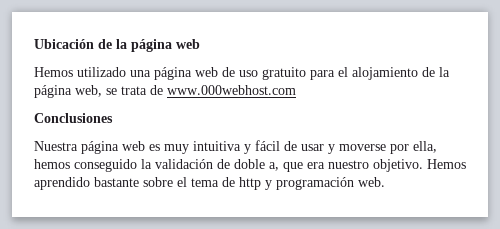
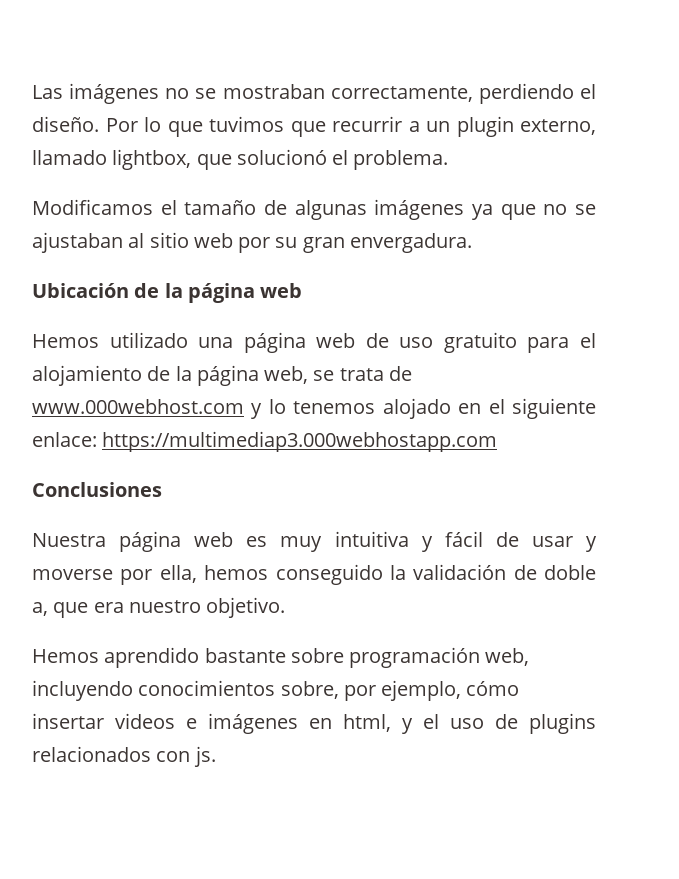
(34, 44) none -> [32,83,596,104] [32,116,596,137] [32,149,449,170] [32,199,596,220] [32,232,472,253] Las imágenes no se mostraban correctamente, perdiendo el diseño. Por lo que tuvimos que recurrir a un plugin externo, llamado lightbox, que solucionó el problema. // Modificamos el tamaño de algunas imágenes ya que no se ajustaban al sitio web por su gran envergadura. //
(296, 90) none -> [251,398,596,419] [32,431,498,452] y lo tenemos alojado en el siguiente enlace: https://multimediap3.000webhostapp.com
(423, 165) none -> (286, 607) //
[177,177,385,190] el tema de http y programación web. -> [349,647,530,668] [32,680,520,701] [32,713,596,734] [32,746,216,767] programación web, incluyendo conocimientos sobre, por ejemplo, cómo insertar videos e imágenes en html, y el uso de plugins relacionados con js.

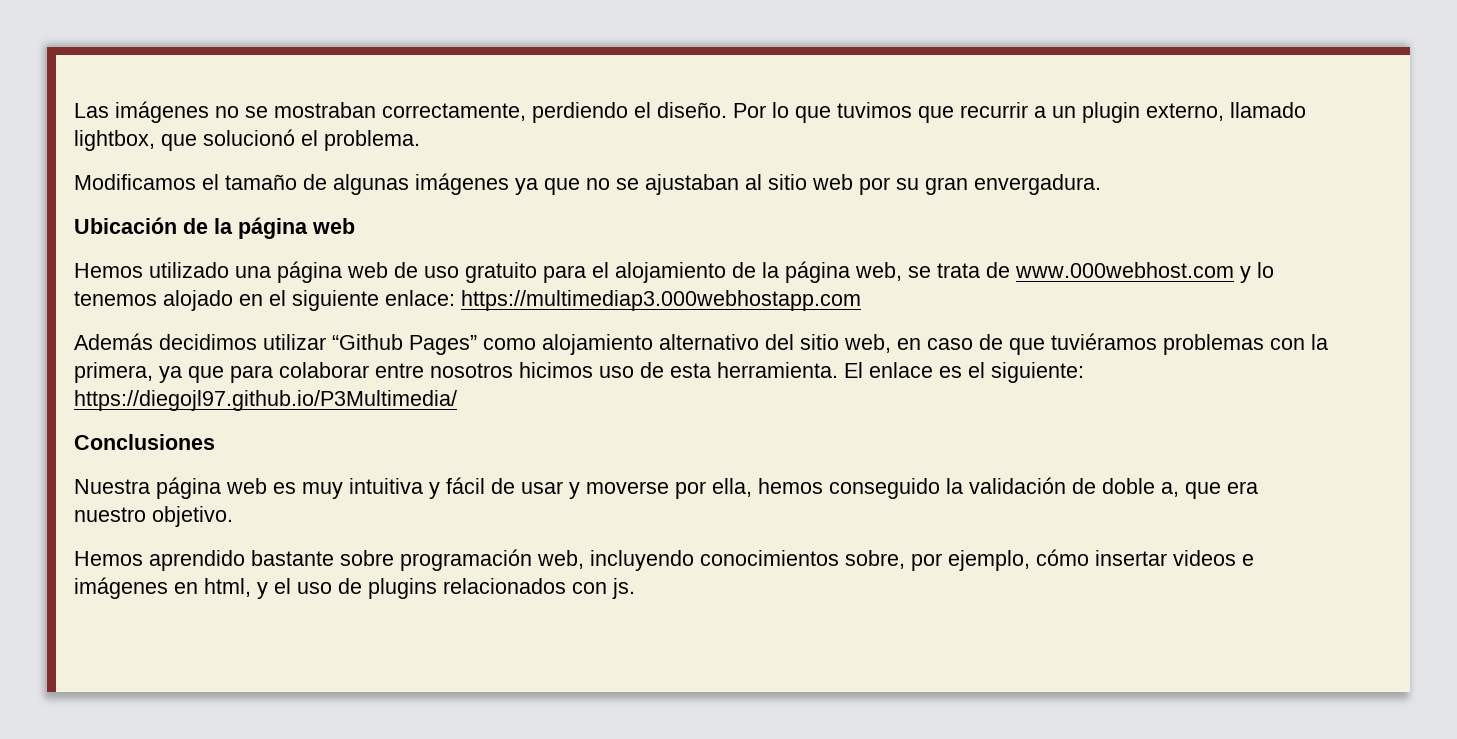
(498, 441) none -> [74,333,1328,355] [74,362,1084,383] [74,390,457,411] // Además decidimos utilizar “Github Pages” como alojamiento alternativo del sitio web, en caso de que tuviéramos problemas con la primera, ya que para colaborar entre nosotros hicimos uso de esta herramienta. El enlace es el siguiente: https://diegojl97.github.io/P3Multimedia/

